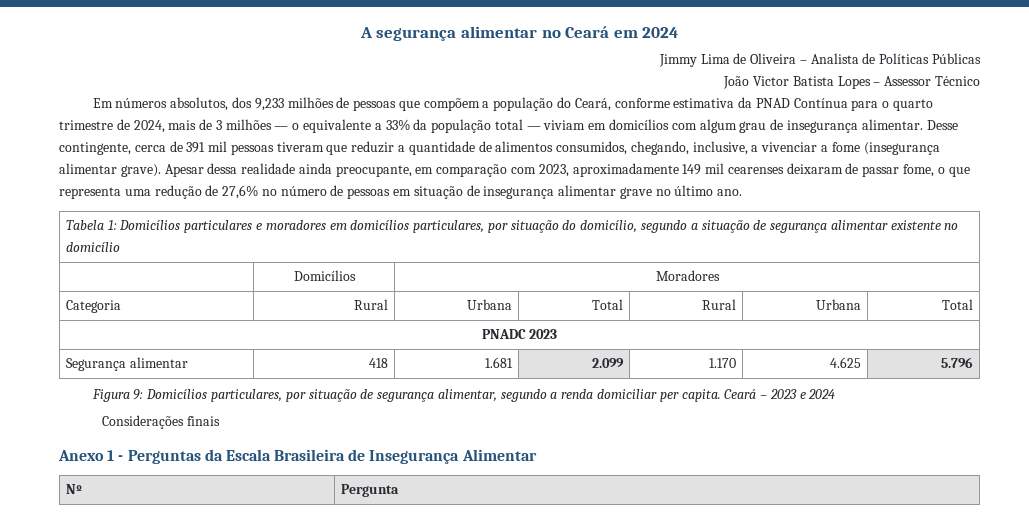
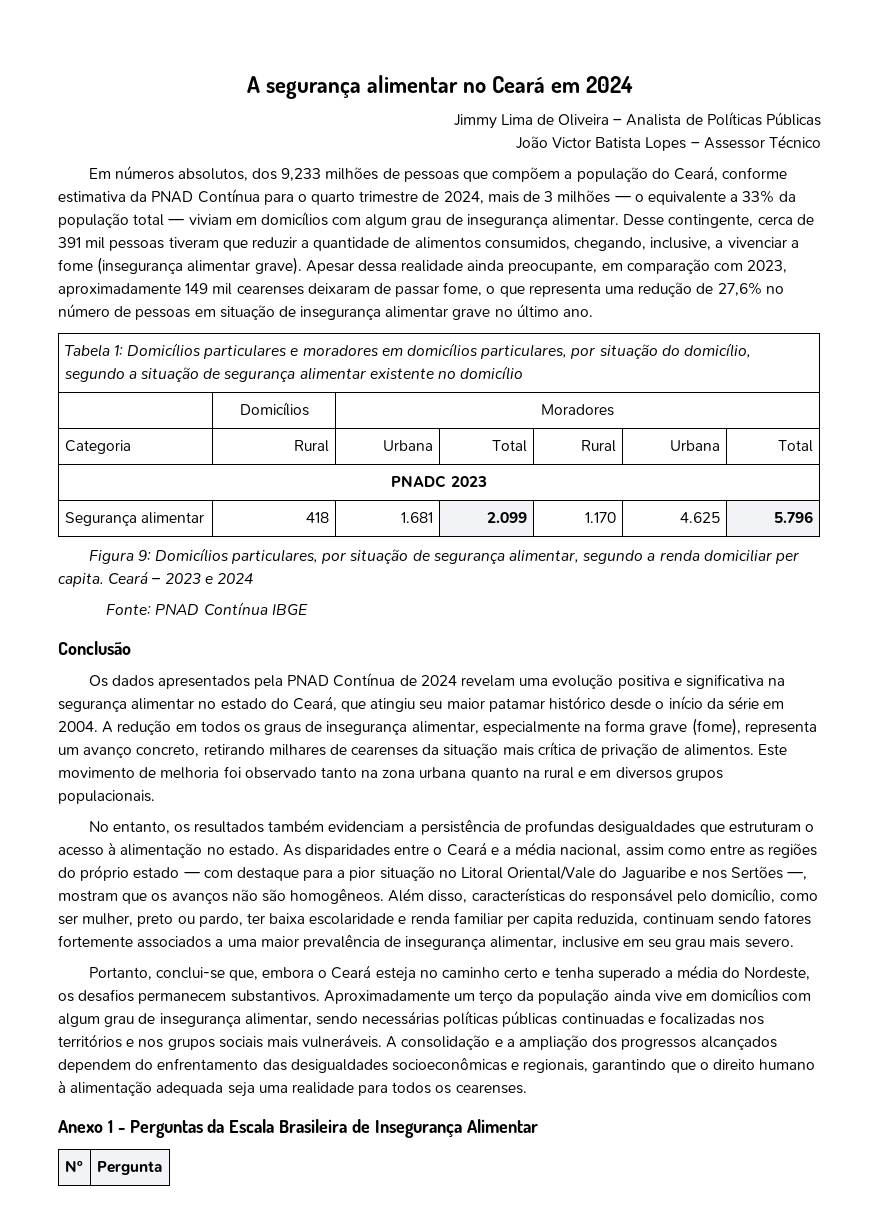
[101,415,220,429] Considerações finais -> [106,602,308,616] [58,641,131,655] [88,673,786,689] [58,696,785,712] [58,718,817,736] [58,742,787,758] [58,766,723,781] [58,790,155,804] [88,819,814,835] [58,842,818,858] [58,865,808,881] [58,888,818,904] [58,912,811,927] [58,934,794,950] [88,965,811,982] [58,988,812,1004] [58,1011,765,1027] [58,1034,777,1050] [58,1057,816,1073] [58,1080,527,1097] Fonte: PNAD Contínua IBGE // Conclusão // Os dados apresentados pela PNAD Contínua de 2024 revelam uma evolução positiva e significativa na segurança alimentar no estado do Ceará, que atingiu seu maior patamar histórico desde o início da série em 2004. A redução em todos os graus de insegurança alimentar, especialmente na forma grave (fome), representa um avanço concreto, retirando milhares de cearenses da situação mais crítica de privação de alimentos. Este movimento de melhoria foi observado tanto na zona urbana quanto na rural e em diversos grupos populacionais. // No entanto, os resultados também evidenciam a persistência de profundas desigualdades que estruturam o acesso à alimentação no estado. As disparidades entre o Ceará e a média nacional, assim como entre as regiões do próprio estado — com destaque para a pior situação no Litoral Oriental/Vale do Jaguaribe e nos Sertões —, mostram que os avanços não são homogêneos. Além disso, características do responsável pelo domicílio, como ser mulher, preto ou pardo, ter baixa escolaridade e renda familiar per capita reduzida, continuam sendo fatores fortemente associados a uma maior prevalência de insegurança alimentar, inclusive em seu grau mais severo. // Portanto, conclui-se que, embora o Ceará esteja no caminho certo e tenha superado a média do Nordeste, os desafios permanecem substantivos. Aproximadamente um terço da população ainda vive em domicílios com algum grau de insegurança alimentar, sendo necessárias políticas públicas continuadas e focalizadas nos territórios e nos grupos sociais mais vulneráveis. A consolidação e a ampliação dos progressos alcançados dependem do enfrentamento das desigualdades socioeconômicas e regionais, garantindo que o direito humano à alimentação adequada seja uma realidade para todos os cearenses.

